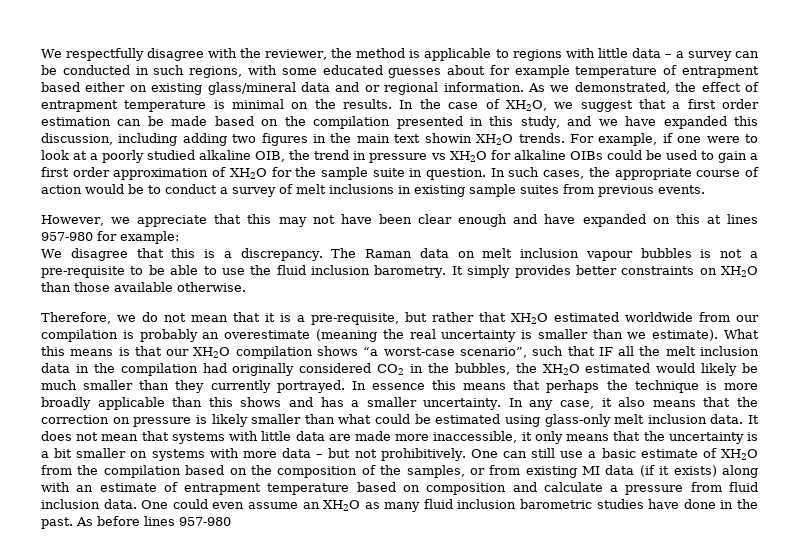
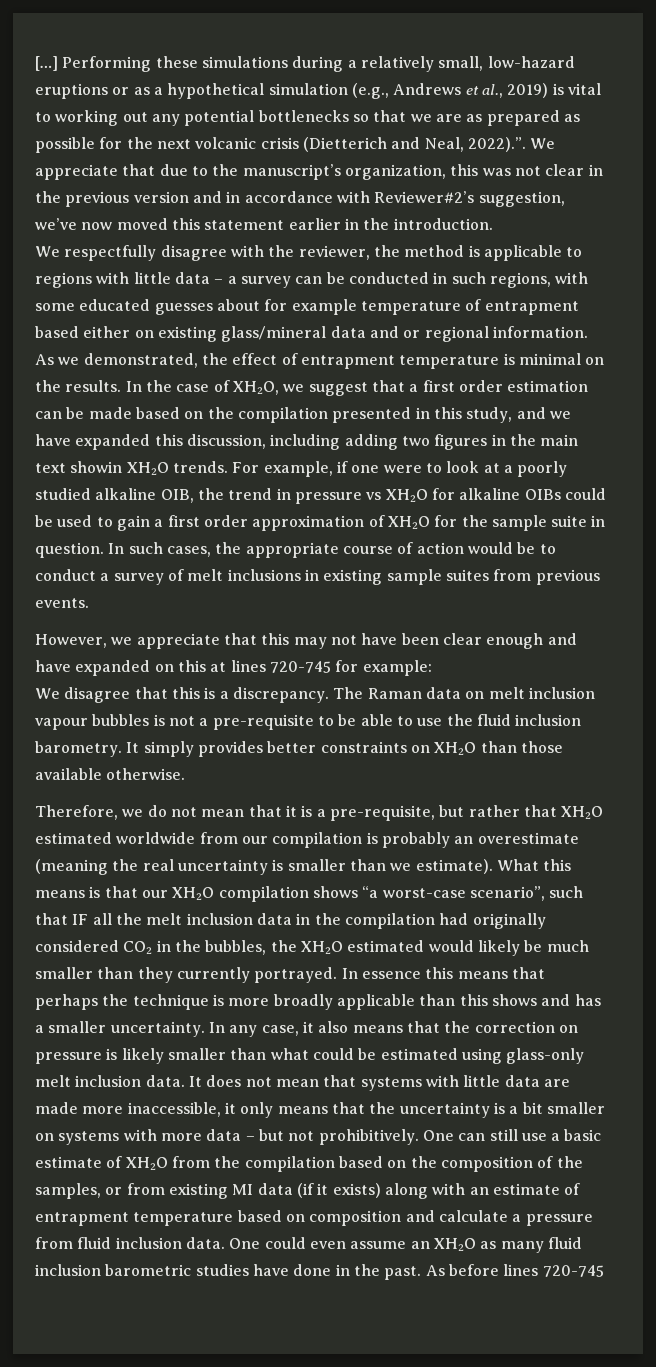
(41, 53) none -> [35,56,575,72] [35,83,601,99] [35,110,580,126] [35,137,556,153] [35,164,603,180] [35,191,565,207] [35,218,493,230] […] Performing these simulations during a relatively small, low-hazard eruptions or as a hypothetical simulation (e.g., Andrews et al., 2019) is vital to working out any potential bottlenecks so that we are as prepared as possible for the next volcanic crisis (Dietterich and Neal, 2022).”. We appreciate that due to the manuscript’s organization, this was not clear in the previous version and in accordance with Reviewer#2’s suggestion, we’ve now moved this statement earlier in the introduction. //
[41,232,93,241] 957-980 -> [269,661,331,673] 720-745
[179,517,231,526] 957-980 -> [542,1265,604,1277] 720-745

